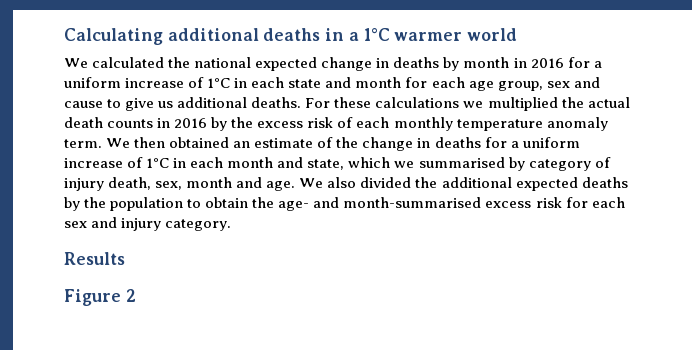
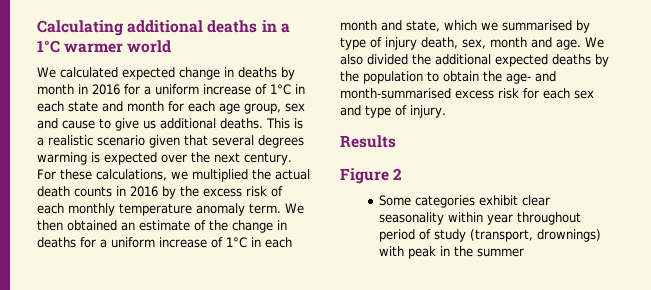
[168,57,252,68] the national -> (118, 72) none
(302, 102) none -> [266,118,303,129] [37,135,304,148] [37,152,292,165] This is a realistic scenario given that several degrees warming is expected over the next century.
[375,97,460,108] calculations -> [96,169,167,181] calculations,
[528,159,591,171] category -> [340,37,366,50] type
[121,218,232,231] injury category. -> [365,105,446,118] type of injury.
(136, 295) none -> [379,195,551,208] [379,212,582,225] [379,229,602,242] [379,246,525,259] // Some categories exhibit clear seasonality within year throughout period of study (transport, drownings) with peak in the summer

